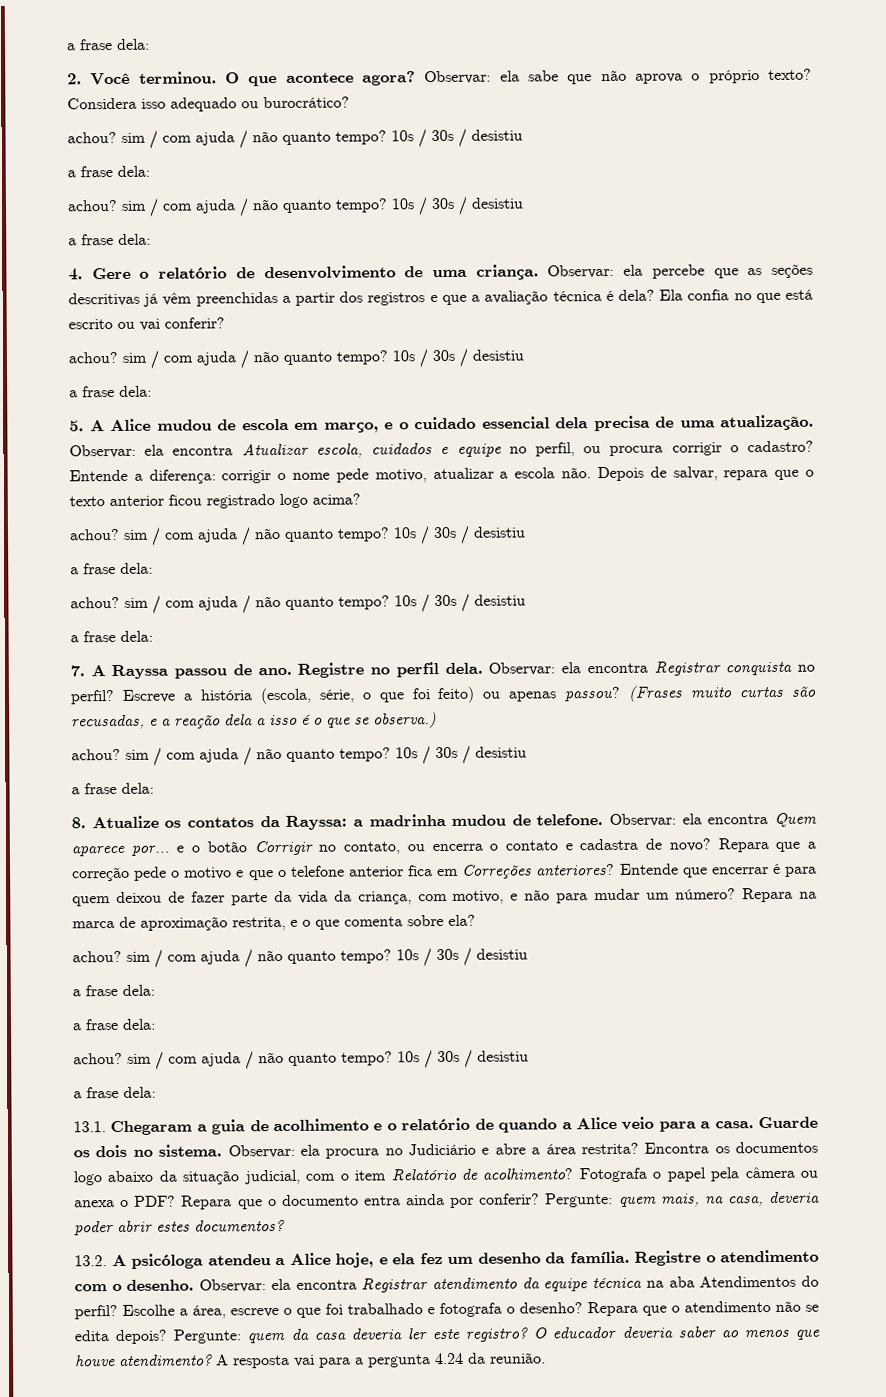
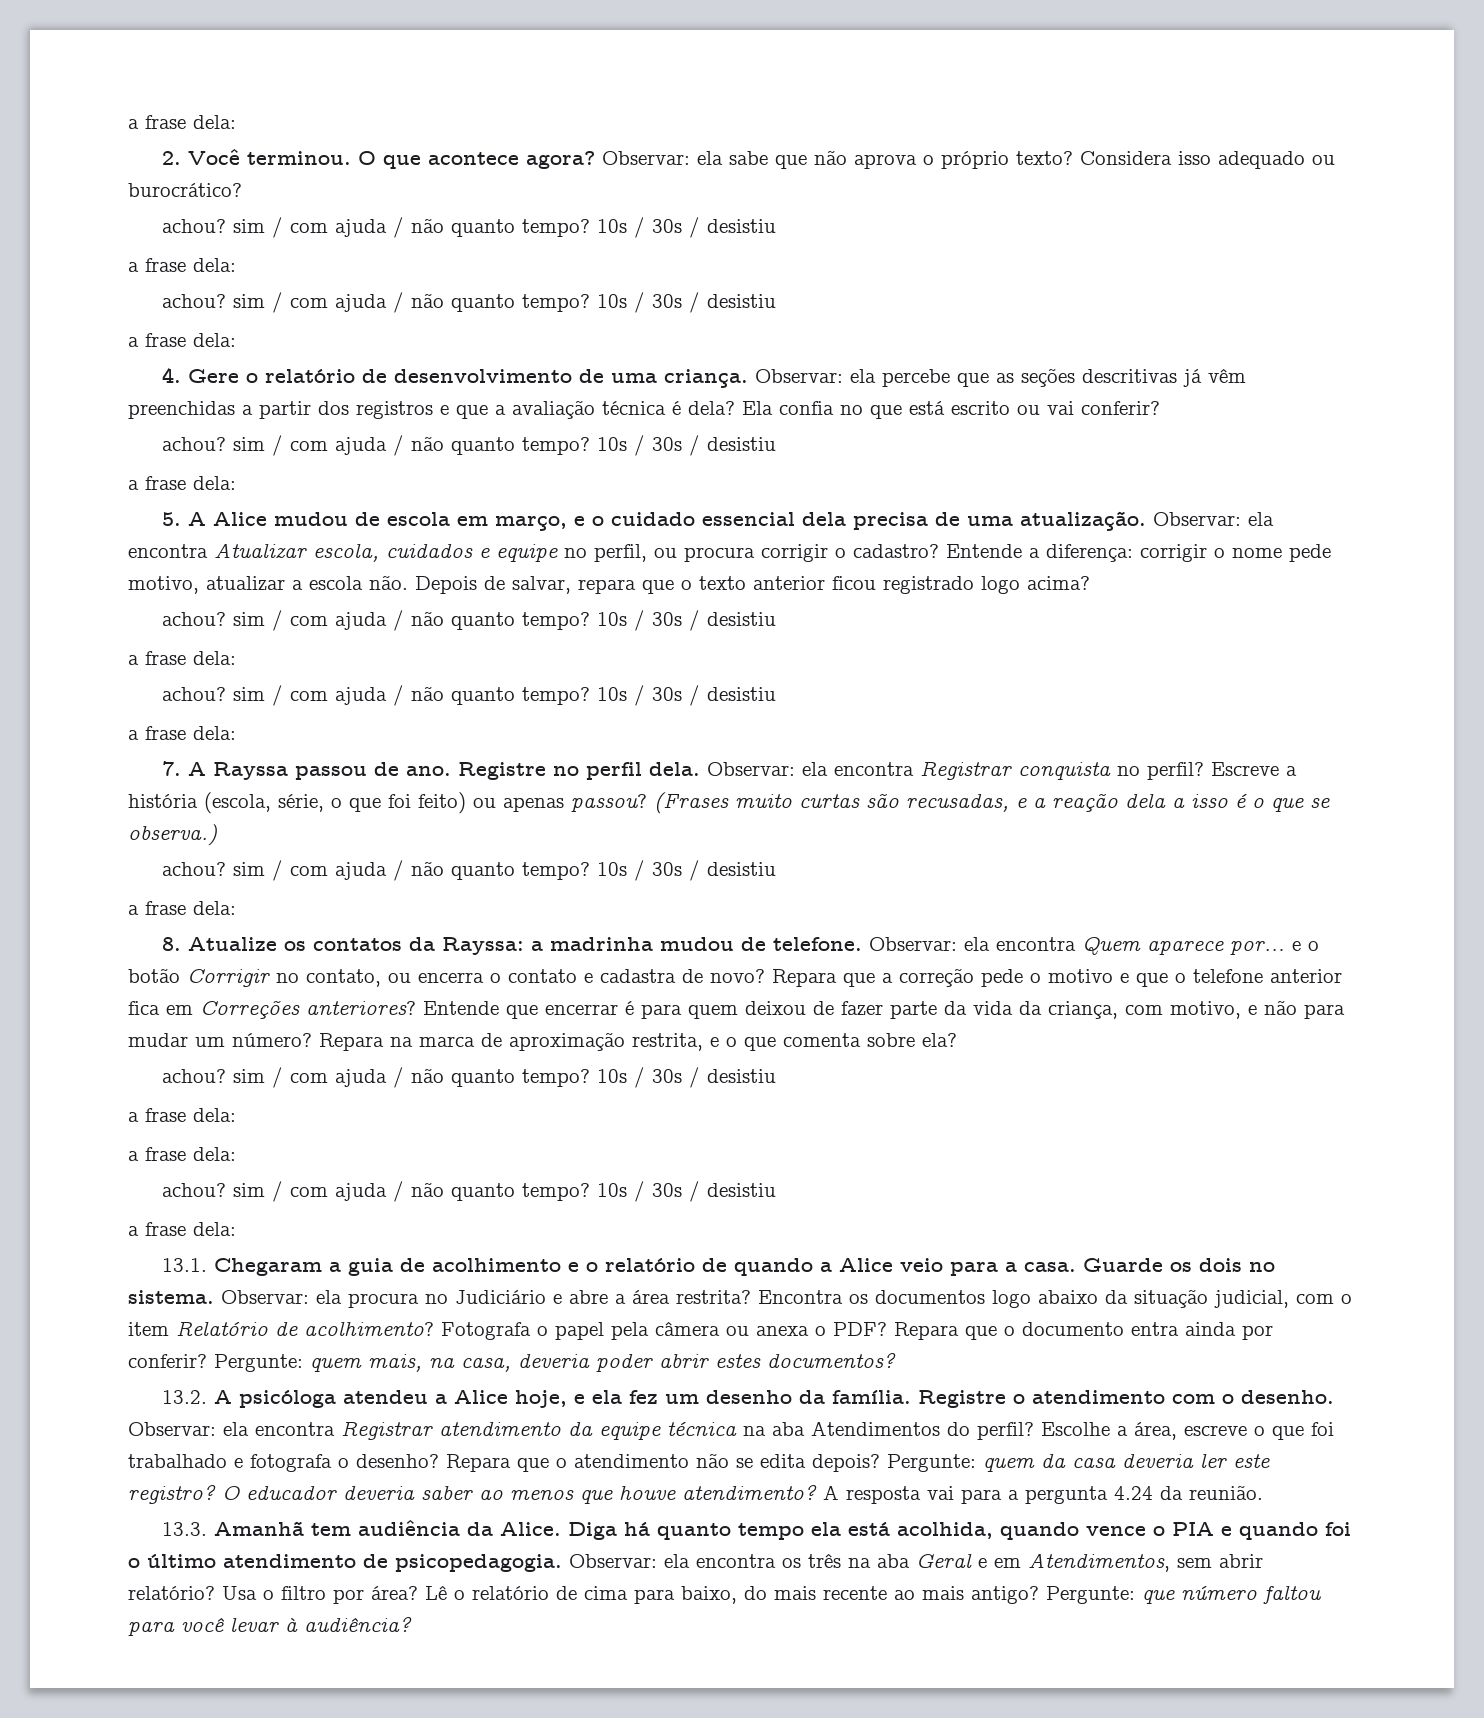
(546, 1358) none -> [161,1520,1351,1540] [128,1553,1263,1572] [128,1585,1321,1604] [128,1617,412,1636] // 13.3. Amanhã tem audiência da Alice. Diga há quanto tempo ela está acolhida, quando vence o PIA e quando foi o último atendimento de psicopedagogia. Observar: ela encontra os três na aba Geral e em Atendimentos, sem abrir relatório? Usa o filtro por área? Lê o relatório de cima para baixo, do mais recente ao mais antigo? Pergunte: que número faltou para você levar à audiência?

